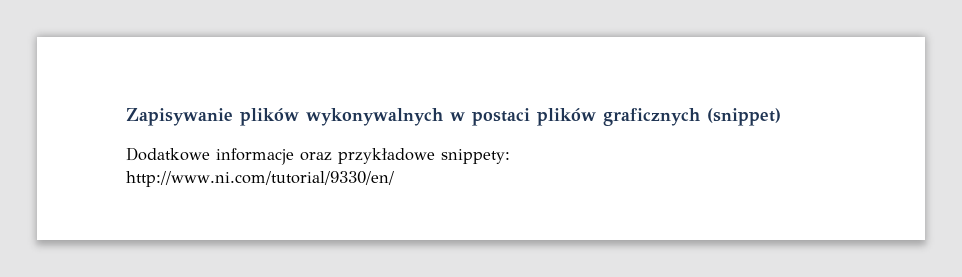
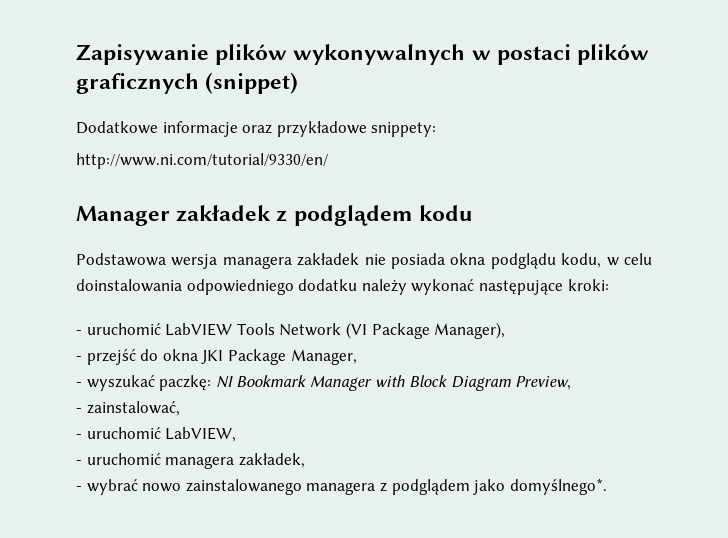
(394, 179) none -> [76,205,473,226] [76,253,652,269] [76,279,609,295] [76,322,506,339] [76,349,357,365] [76,375,572,391] [76,401,180,416] [76,427,237,442] [76,453,305,469] [76,478,607,495] // Manager zakładek z podglądem kodu // Podstawowa wersja managera zakładek nie posiada okna podglądu kodu, w celu doinstalowania odpowiedniego dodatku należy wykonać następujące kroki: // - uruchomić LabVIEW Tools Network (VI Package Manager), // - przejść do okna JKI Package Manager, // - wyszukać paczkę: NI Bookmark Manager with Block Diagram Preview, // - zainstalować, // - uruchomić LabVIEW, // - uruchomić managera zakładek, // - wybrać nowo zainstalowanego managera z podglądem jako domyślnego*.

